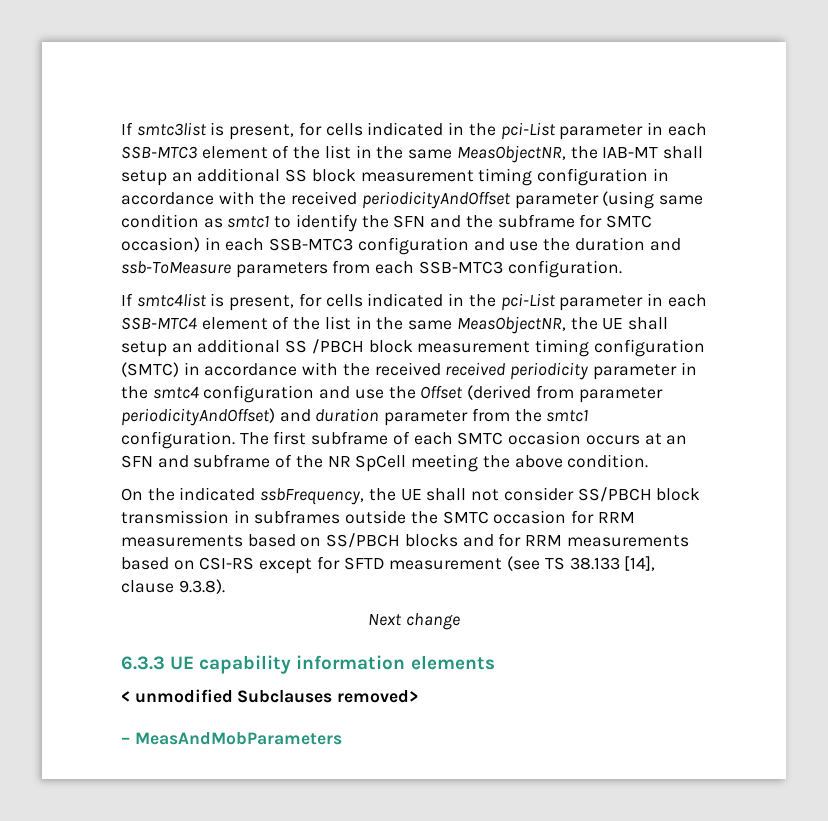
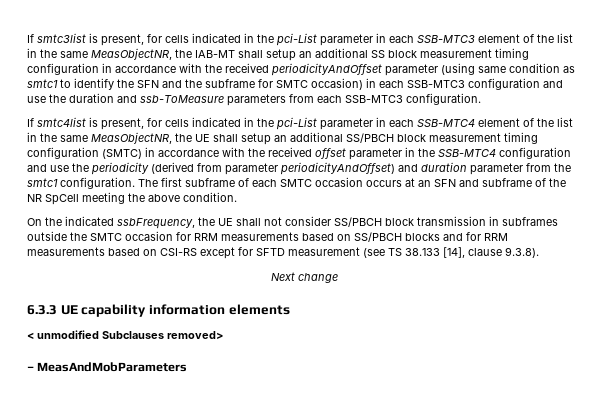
[285,339,364,354] SS /PBCH -> [346,133,394,143] SS/PBCH
[445,362,589,380] received periodicity -> [315,148,346,159] offset
[152,385,464,403] smtc4 configuration and use the Offset -> [438,147,571,159] [27,162,149,175] SSB-MTC4 configuration and use the periodicity

